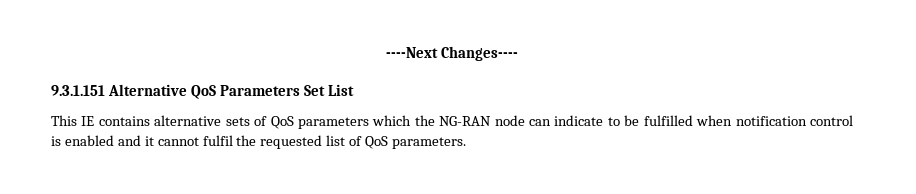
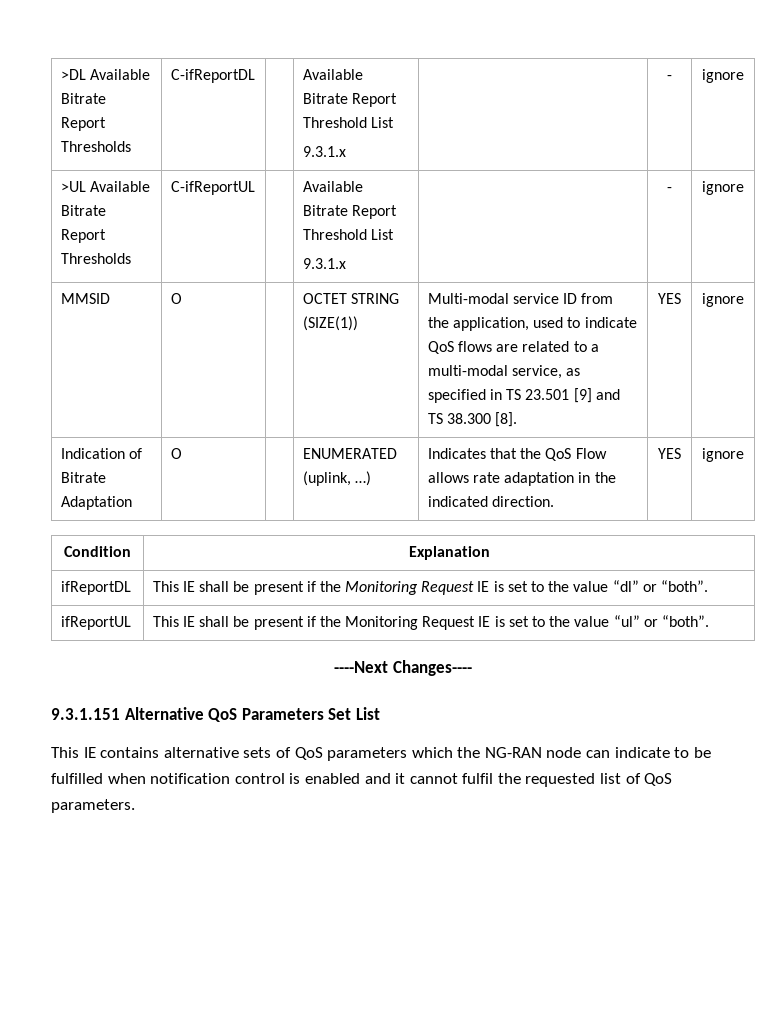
(386, 52) none -> [60,69,150,80] [60,93,106,104] [60,117,106,131] [60,141,131,152] [170,69,255,83] [302,69,363,80] [302,93,397,107] [302,117,394,128] [302,146,346,157] [667,75,672,80] [702,69,744,83] [60,181,150,192] [60,205,106,216] [60,229,106,243] [60,253,131,264] [170,181,255,195] [302,181,363,192] [302,205,397,219] [302,229,394,240] [302,258,346,269] [667,187,672,192] [702,181,744,195] [60,293,110,304] [170,293,182,304] [302,293,399,304] [302,316,358,331] [427,293,614,304] [427,317,637,331] [427,341,599,354] [427,365,581,379] [427,388,620,403] [427,412,518,427] [658,293,681,304] [702,293,744,307] [60,448,142,459] [60,472,106,483] [60,496,132,510] [170,448,182,459] [302,448,397,459] [302,471,371,486] [427,448,607,461] [427,472,616,486] [427,496,554,507] [658,448,681,459] [702,448,744,462] [64,546,131,557] [408,546,490,560] [60,581,131,595] [152,580,708,595] [60,616,131,630] [152,615,709,630] >DL Available Bitrate Report Thresholds | C-ifReportDL | | Available Bitrate Report Threshold List // 9.3.1.x | | - | ignore // >UL Available Bitrate Report Thresholds | C-ifReportUL | | Available Bitrate Report Threshold List // 9.3.1.x | | - | ignore // MMSID | O | | OCTET STRING (SIZE(1)) | Multi-modal service ID from the application, used to indicate QoS flows are related to a multi-modal service, as specified in TS 23.501 [9] and TS 38.300 [8]. | YES | ignore // Indication of Bitrate Adaptation | O | | ENUMERATED (uplink, …) | Indicates that the QoS Flow allows rate adaptation in the indicated direction. | YES | ignore // Condition | Explanation // ifReportDL | This IE shall be present if the Monitoring Request IE is set to the value “dl” or “both”. // ifReportUL | This IE shall be present if the Monitoring Request IE is set to the value “ul” or “both”. //

